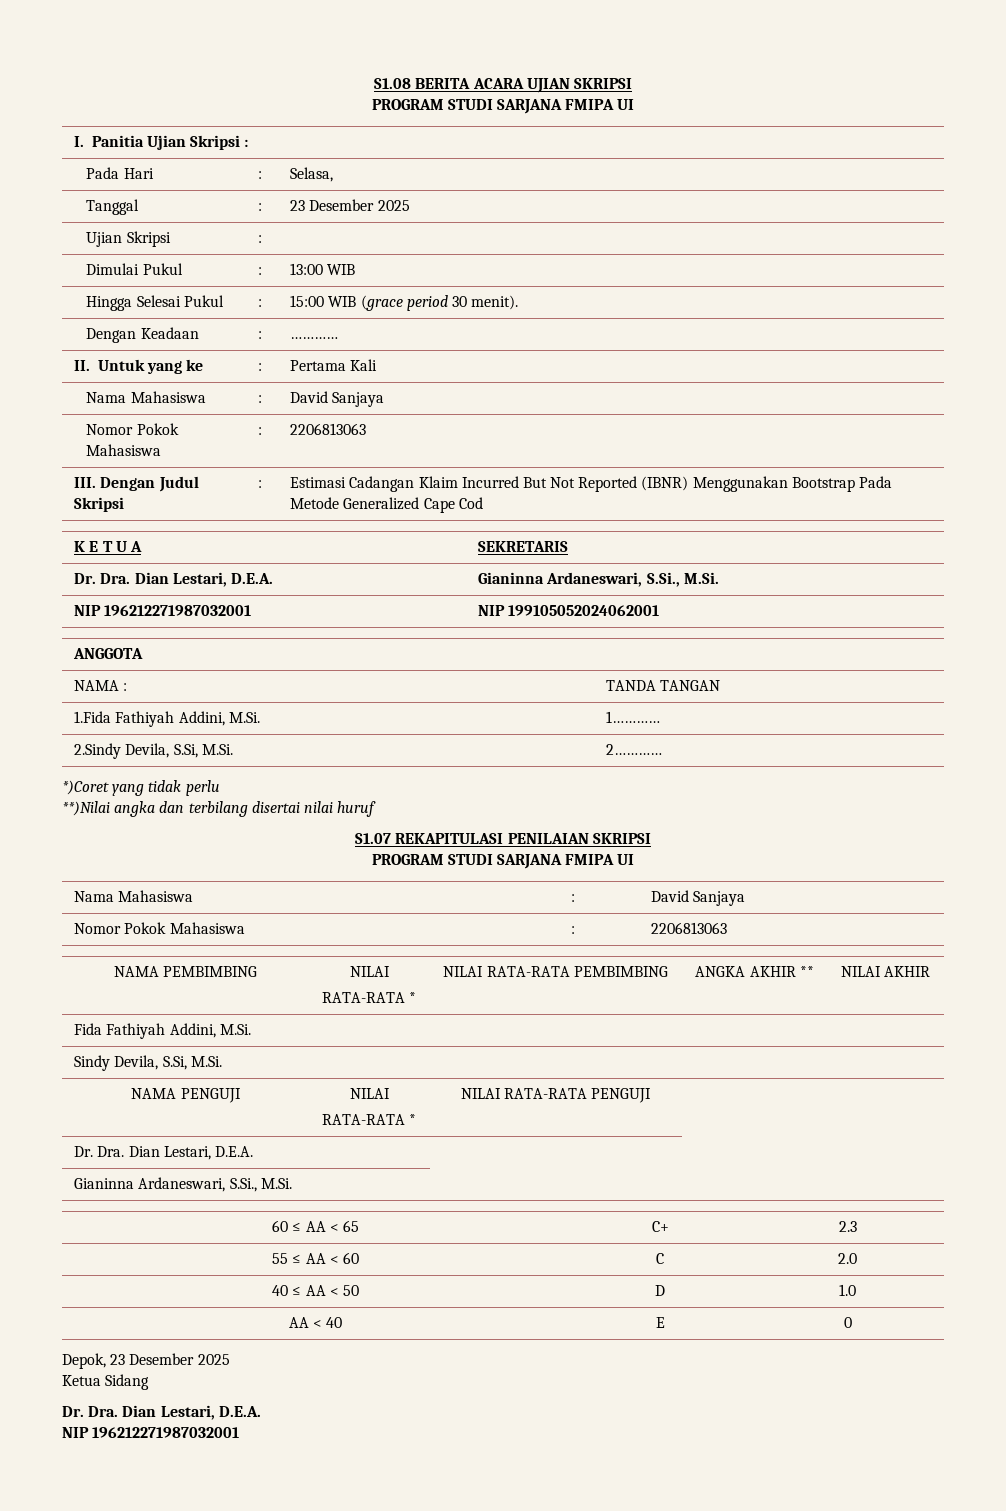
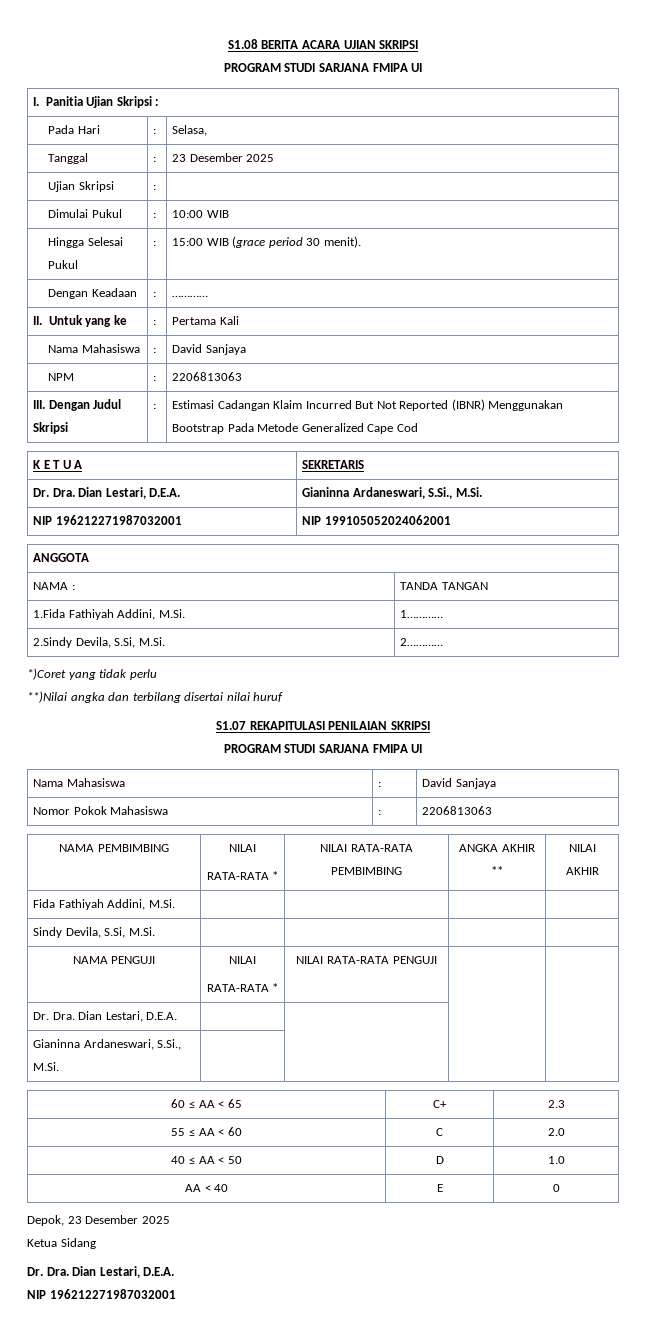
[290,263,324,275] 13:00 -> [172,210,204,218] 10:00
[86,423,179,435] [86,444,162,456] Nomor Pokok Mahasiswa -> [48,373,75,381] NPM

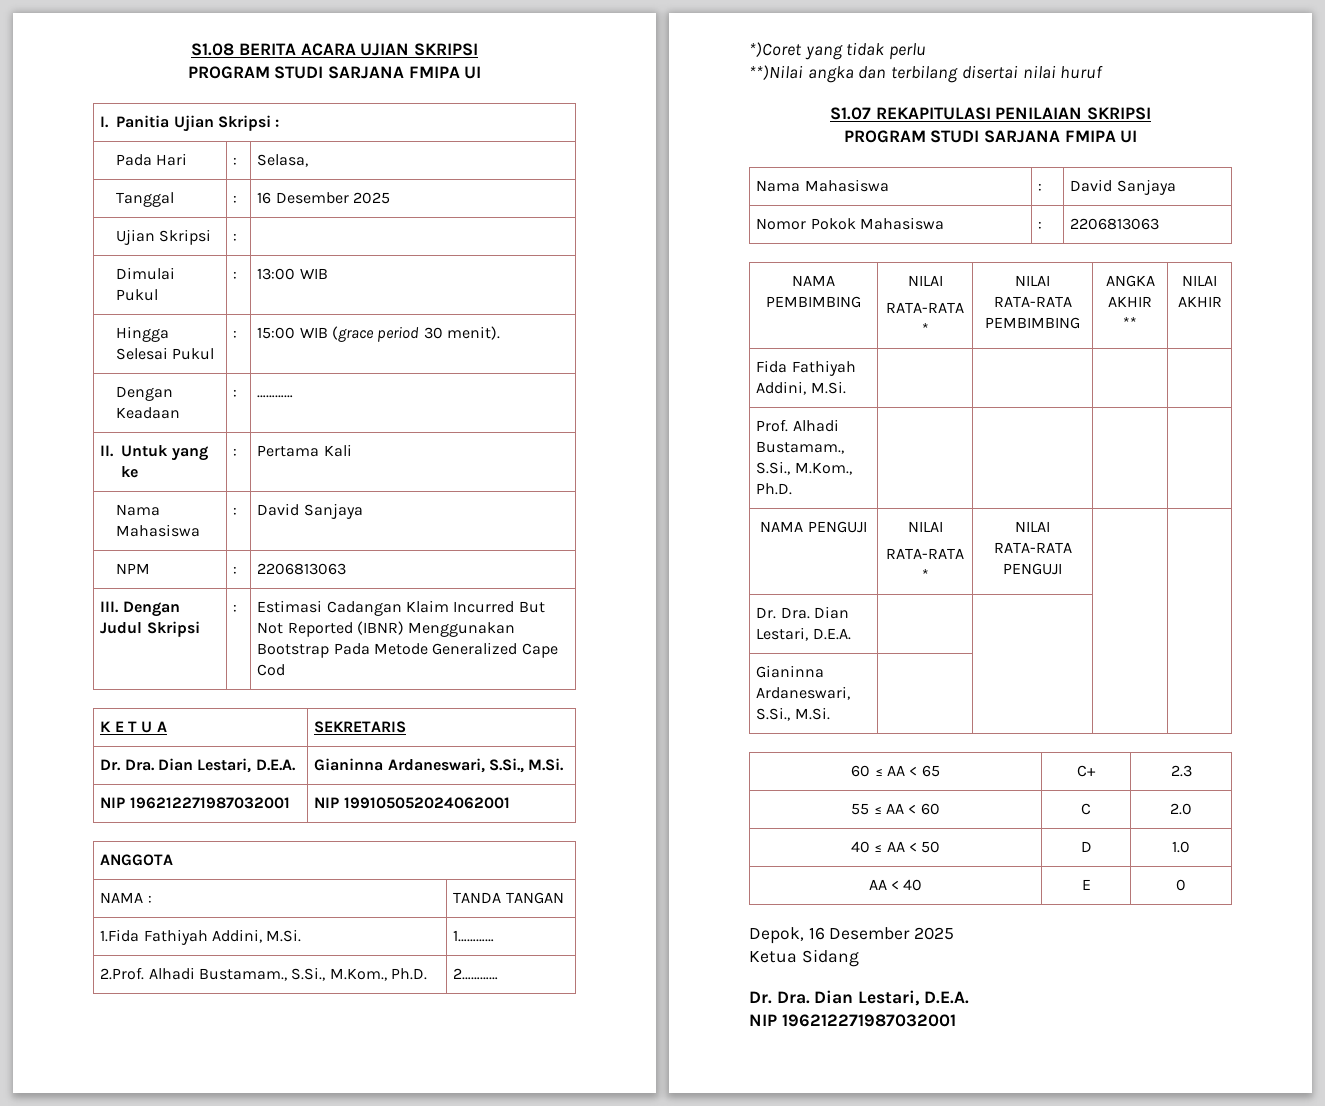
[172,154,187,162] 23 -> [257,192,272,204] 16
[172,210,204,218] 10:00 -> [257,268,296,280] 13:00
[33,637,165,648] 2.Sindy Devila, S.Si, M.Si. -> [100,967,427,981] 2.Prof. Alhadi Bustamam., S.Si., M.Kom., Ph.D.
[33,927,155,938] Sindy Devila, S.Si, M.Si. -> [756,419,839,432] [756,441,845,454] [756,461,852,475] [756,483,793,495] Prof. Alhadi Bustamam., S.Si., M.Kom., Ph.D.
[67,1216,82,1224] 23 -> [808,927,825,940] 16

